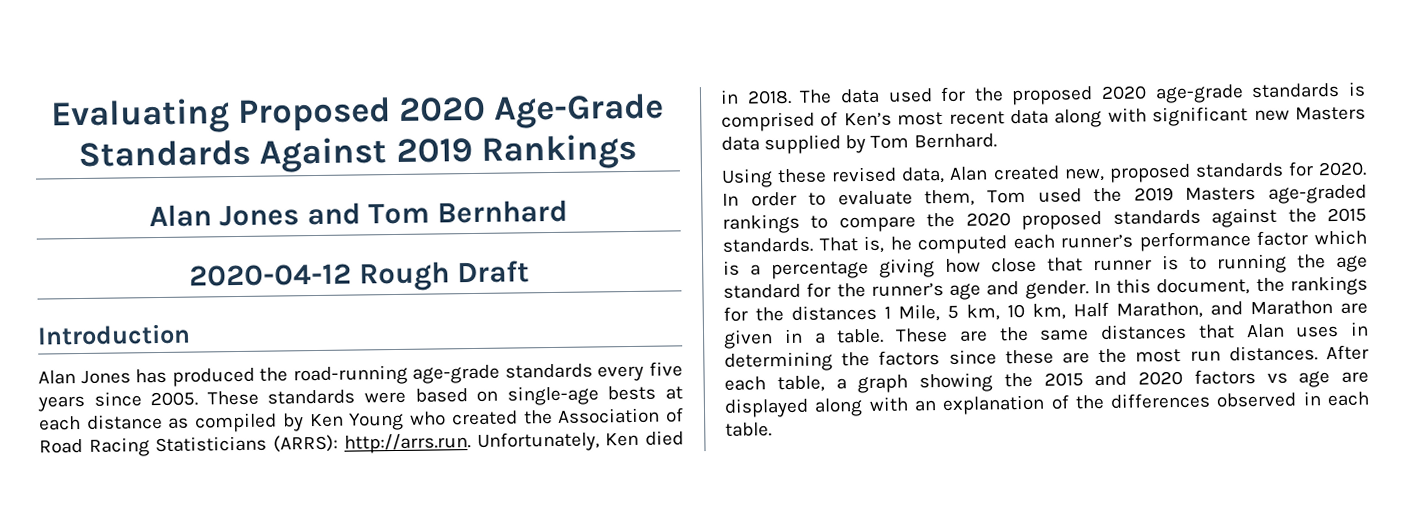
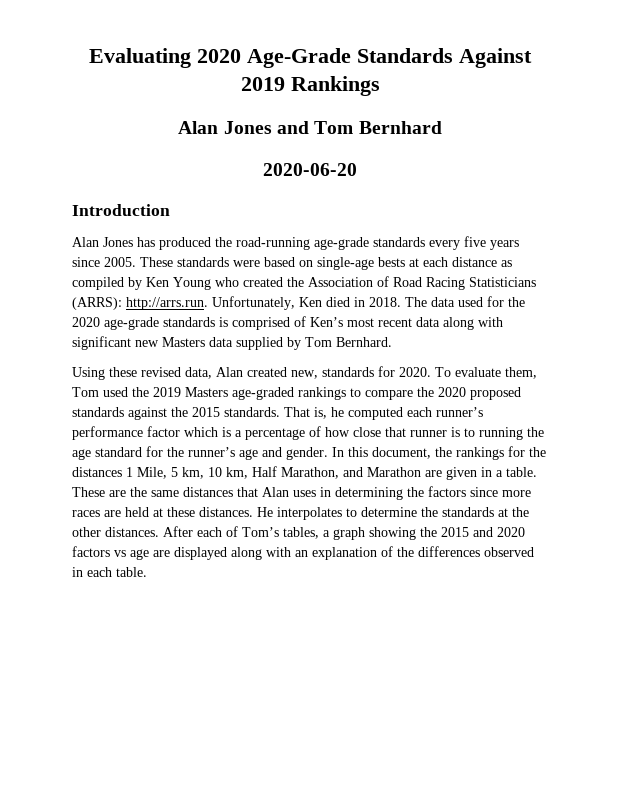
[236,97,391,132] Proposed -> (191, 58) none
[189,260,530,292] 2020-04-12 Rough Draft -> [263,163,357,176] 2020-06-20
[1011,86,1094,106] proposed -> (525, 302) none
[1108,163,1191,183] proposed -> (318, 374) none
[722,191,827,207] In order to -> [435,367,451,377] To
[879,258,935,278] giving -> [309,426,321,437] of
[1004,344,1369,365] [724,375,825,393] these are the most run distances. After each table, -> [502,490,531,497] [72,507,529,520] [72,526,319,539] more races are held at these distances. He interpolates to determine the standards at the other distances. After each of Tom’s tables,

